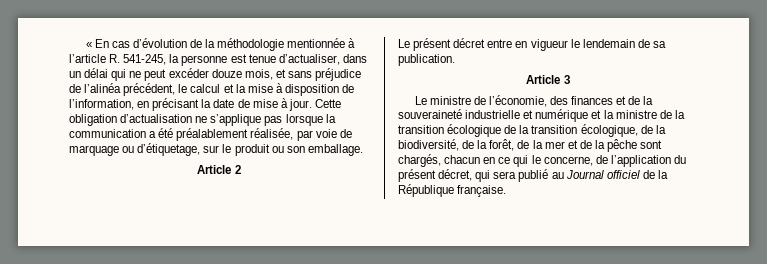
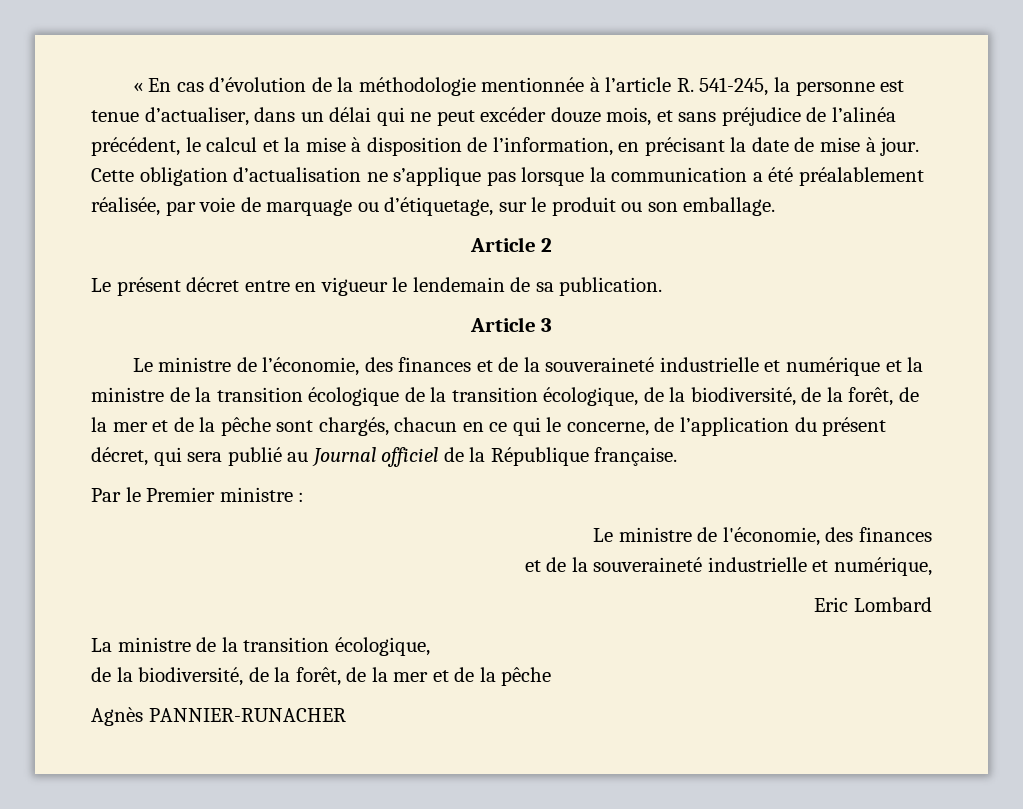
(507, 191) none -> [91,487,305,502] [593,527,932,546] [524,557,932,576] [814,597,932,612] [91,637,430,656] [91,667,552,686] [91,707,346,726] // Par le Premier ministre : // Le ministre de l'économie, des finances // et de la souveraineté industrielle et numérique, // Eric Lombard // La ministre de la transition écologique, // de la biodiversité, de la forêt, de la mer et de la pêche // Agnès PANNIER-RUNACHER

